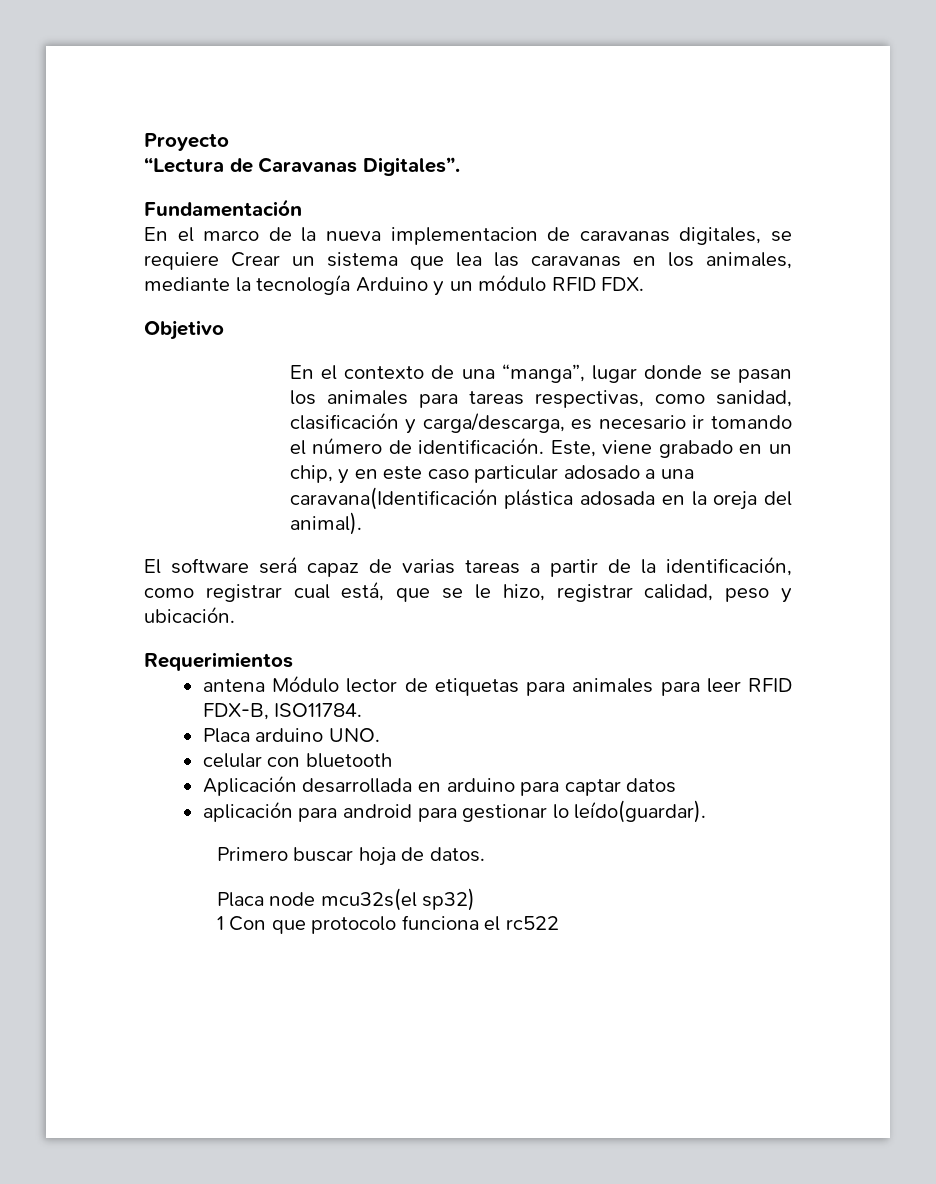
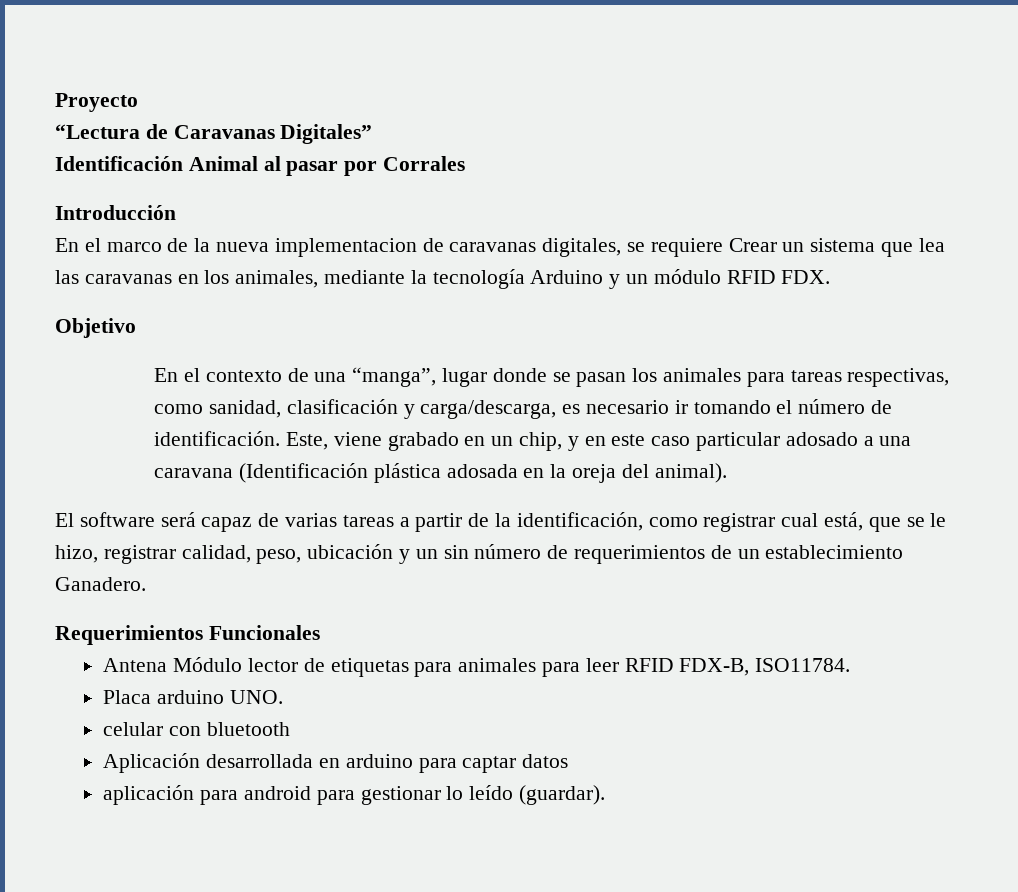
[362,157,460,176] [144,199,302,217] Digitales”. // Fundamentación -> [280,124,373,144] [55,156,466,176] [55,205,176,220] Digitales” // Identificación Animal al pasar por Corrales // Introducción
[289,487,498,510] caravana(Identificación -> [154,463,368,483] caravana (Identificación
[725,588,792,603] [144,606,235,623] peso y ubicación. -> [256,544,904,564] [55,577,146,591] peso, ubicación y un sin número de requerimientos de un establecimiento Ganadero.
[202,679,265,692] // antena -> [208,625,320,640] [103,658,168,672] Funcionales // Antena
[574,800,707,823] [216,847,485,866] [216,888,476,911] [216,915,559,934] leído(guardar). // Primero buscar hoja de datos. // Placa node mcu32s(el sp32) // 1 Con que protocolo funciona el rc522 -> [469,785,606,805] leído (guardar).

